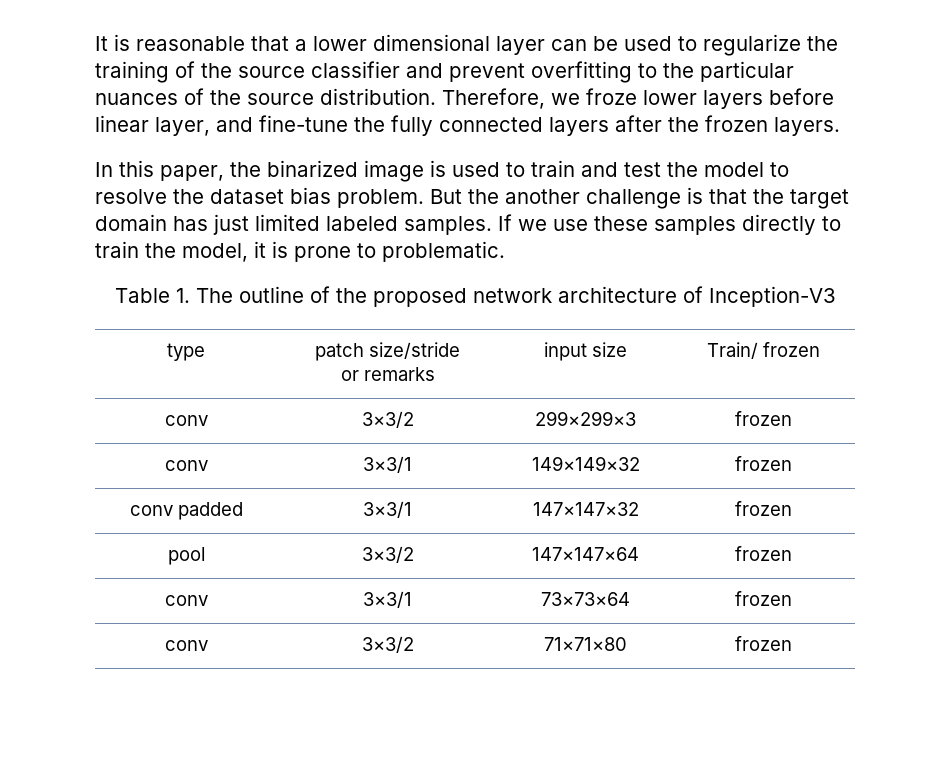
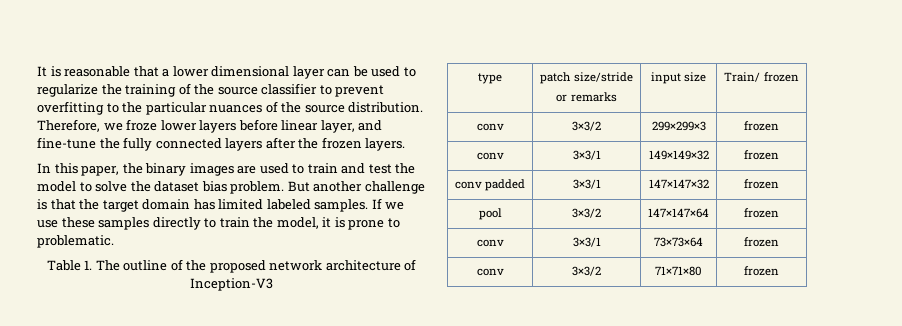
[406,63,443,78] and -> [319,85,332,95] to
[267,160,446,182] binarized image is -> [145,163,257,176] binary images are
[95,189,167,204] resolve -> [95,181,128,192] solve
[468,189,499,204] the -> (310, 186) none
[213,214,249,235] just -> (215, 204) none

